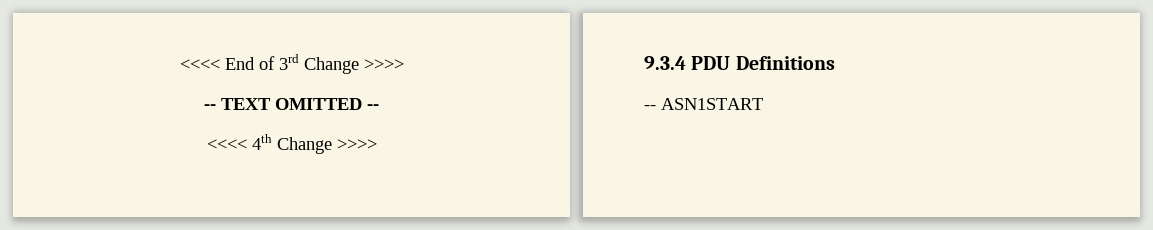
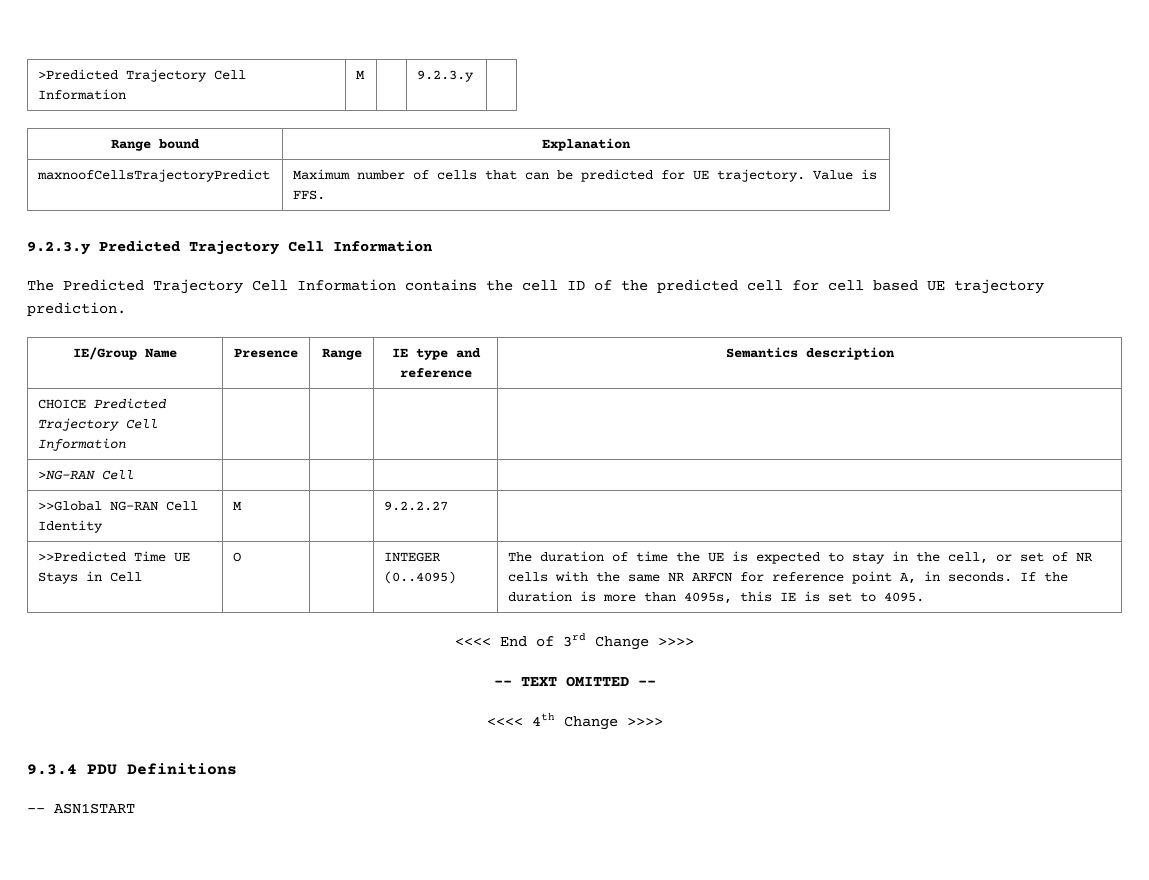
(179, 64) none -> [38,69,247,82] [38,89,127,100] [356,70,366,79] [417,70,475,82] [111,139,200,151] [542,138,631,151] [37,169,271,182] [293,169,878,182] [293,190,326,200] [27,240,433,255] [27,279,1044,294] [27,302,126,316] [73,347,177,360] [234,348,298,358] [321,348,362,360] [391,348,481,360] [399,368,472,378] [725,347,895,360] [38,398,168,409] [38,418,159,431] [38,438,127,451] [38,470,135,480] [38,501,199,511] [38,520,104,533] [233,501,243,510] [384,501,449,511] [38,551,191,562] [38,571,143,584] [233,552,242,562] [384,552,442,562] [384,571,457,584] [508,551,1094,564] [508,571,1069,584] [508,591,925,604] >Predicted Trajectory Cell Information | M | | 9.2.3.y | // Range bound | Explanation // maxnoofCellsTrajectoryPredict | Maximum number of cells that can be predicted for UE trajectory. Value is FFS. // 9.2.3.y Predicted Trajectory Cell Information // The Predicted Trajectory Cell Information contains the cell ID of the predicted cell for cell based UE trajectory prediction. // IE/Group Name | Presence | Range | IE type and reference | Semantics description // CHOICE Predicted Trajectory Cell Information | | | | // >NG-RAN Cell | | | | // >>Global NG-RAN Cell Identity | M | | 9.2.2.27 | // >>Predicted Time UE Stays in Cell | O | | INTEGER (0..4095) | The duration of time the UE is expected to stay in the cell, or set of NR cells with the same NR ARFCN for reference point A, in seconds. If the duration is more than 4095s, this IE is set to 4095. //

